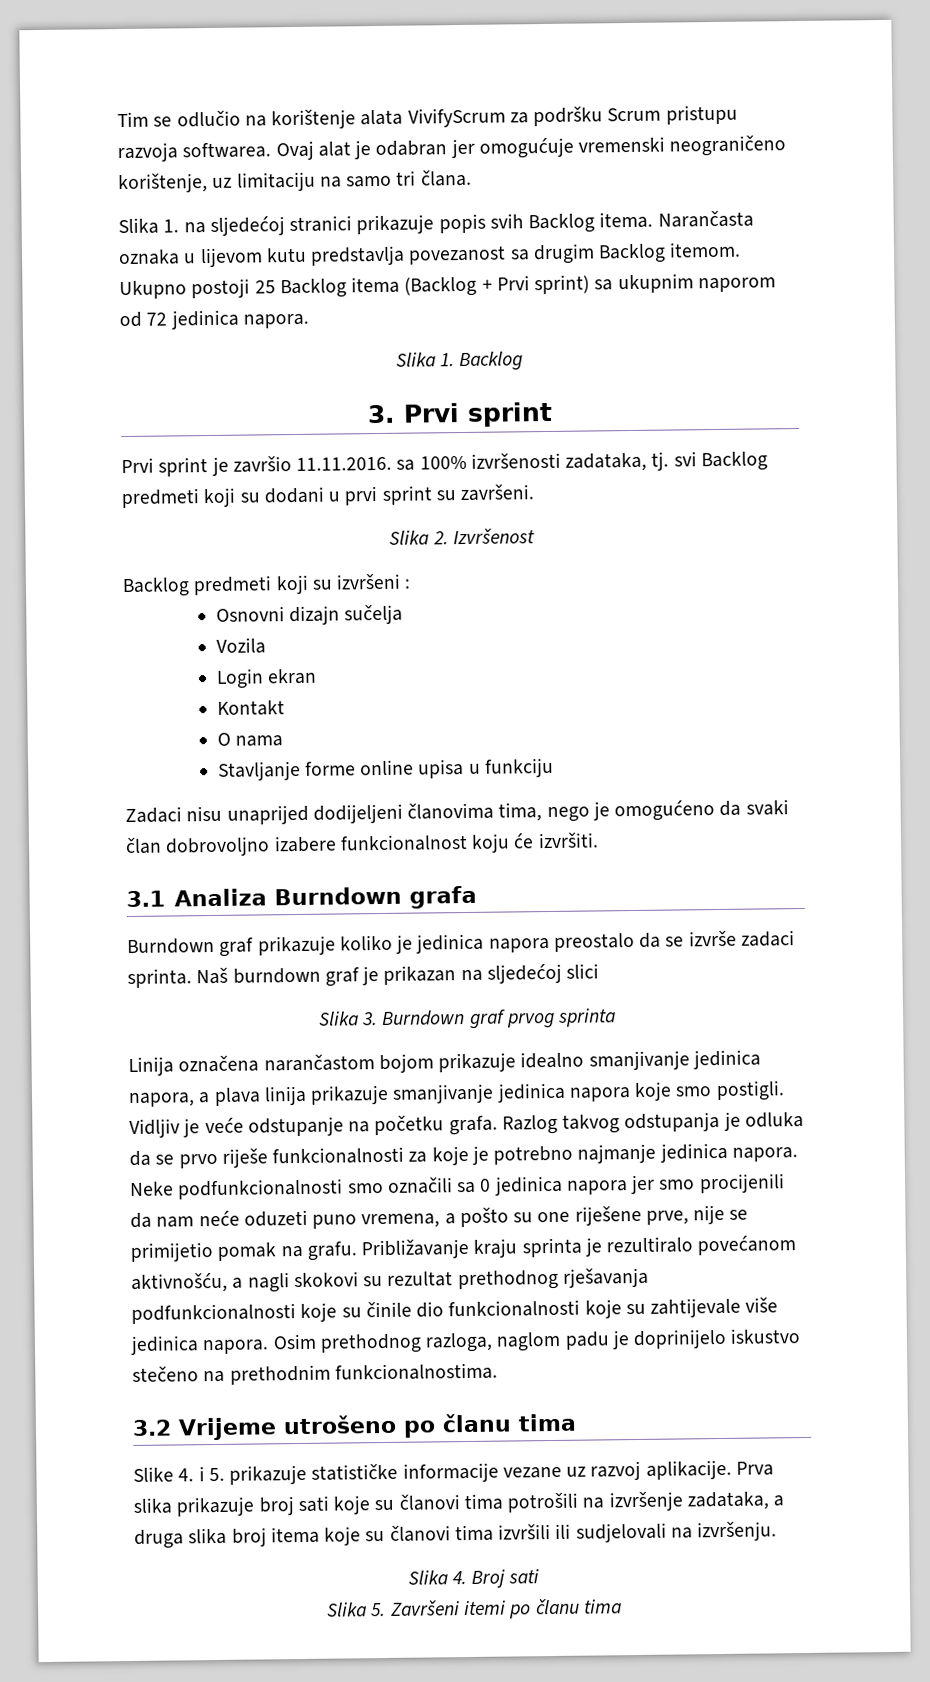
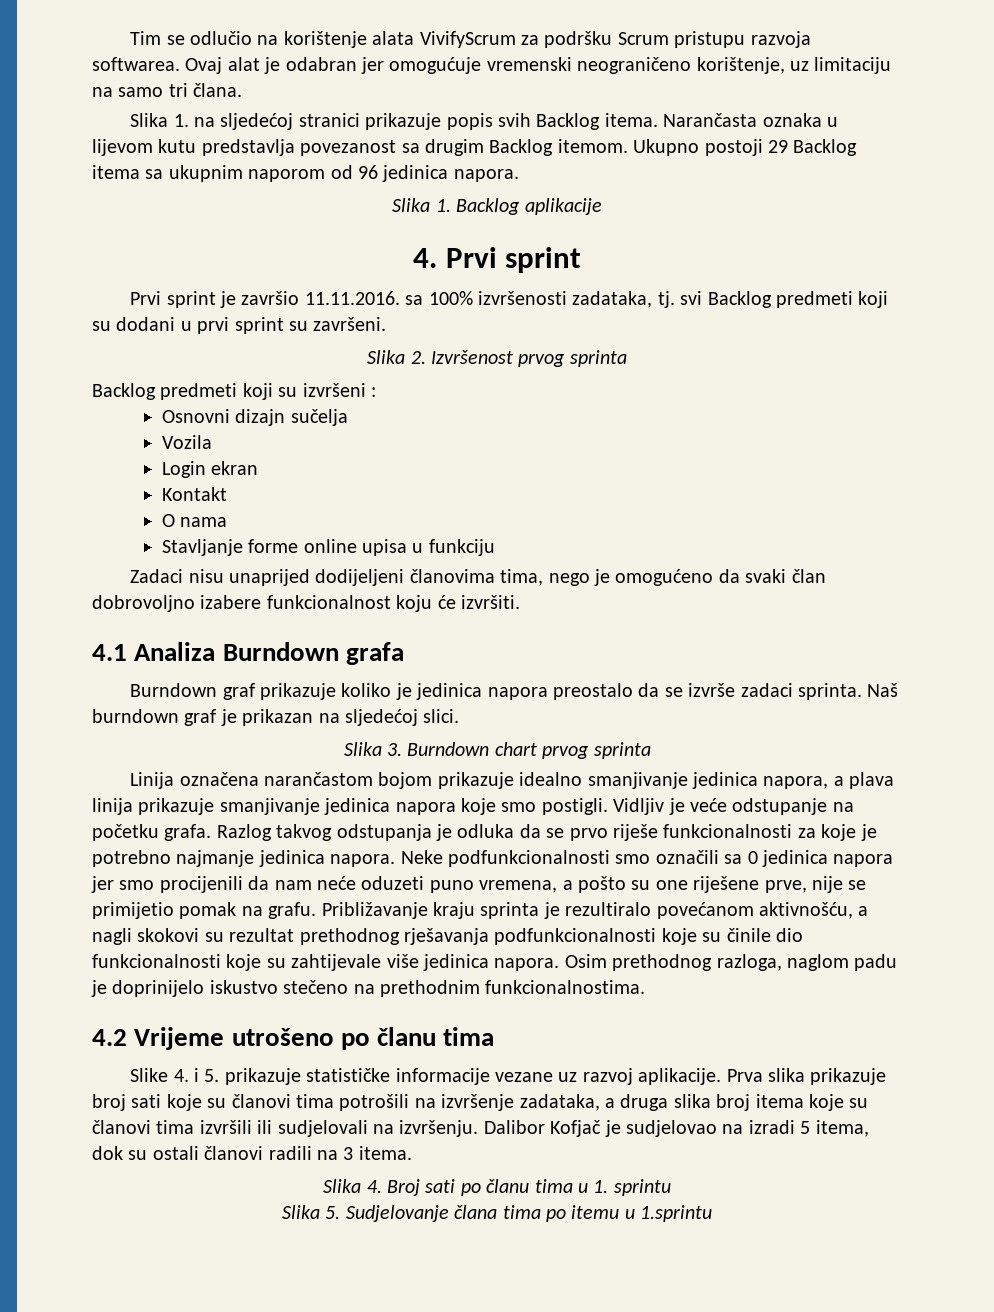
[254,280,276,294] 25 -> [767,140,788,153] 29
[404,274,591,297] (Backlog + Prvi sprint) -> (140, 172) none
[146,312,168,326] 72 -> [358,165,378,179] 96
[367,404,396,424] // 3. -> [524,198,602,215] [413,248,438,268] aplikacije // 4.
(535, 536) none -> [518,350,627,367] prvog sprinta
[126,890,165,908] 3.1 -> [92,644,127,661] 4.1
[566,963,600,979] slici -> [423,709,460,723] slici.
[469,1009,506,1029] graf -> [494,742,537,756] chart
[132,1419,172,1436] 3.2 -> [92,1029,127,1046] 4.2
[407,1569,540,1588] [327,1598,622,1619] // Slika 4. Broj sati // Slika 5. Završeni itemi po članu tima -> [483,1120,869,1137] [92,1146,412,1160] [323,1179,671,1196] [281,1205,713,1222] Dalibor Kofjač je sudjelovao na izradi 5 itema, dok su ostali članovi radili na 3 itema. // Slika 4. Broj sati po članu tima u 1. sprintu // Slika 5. Sudjelovanje člana tima po itemu u 1.sprintu

